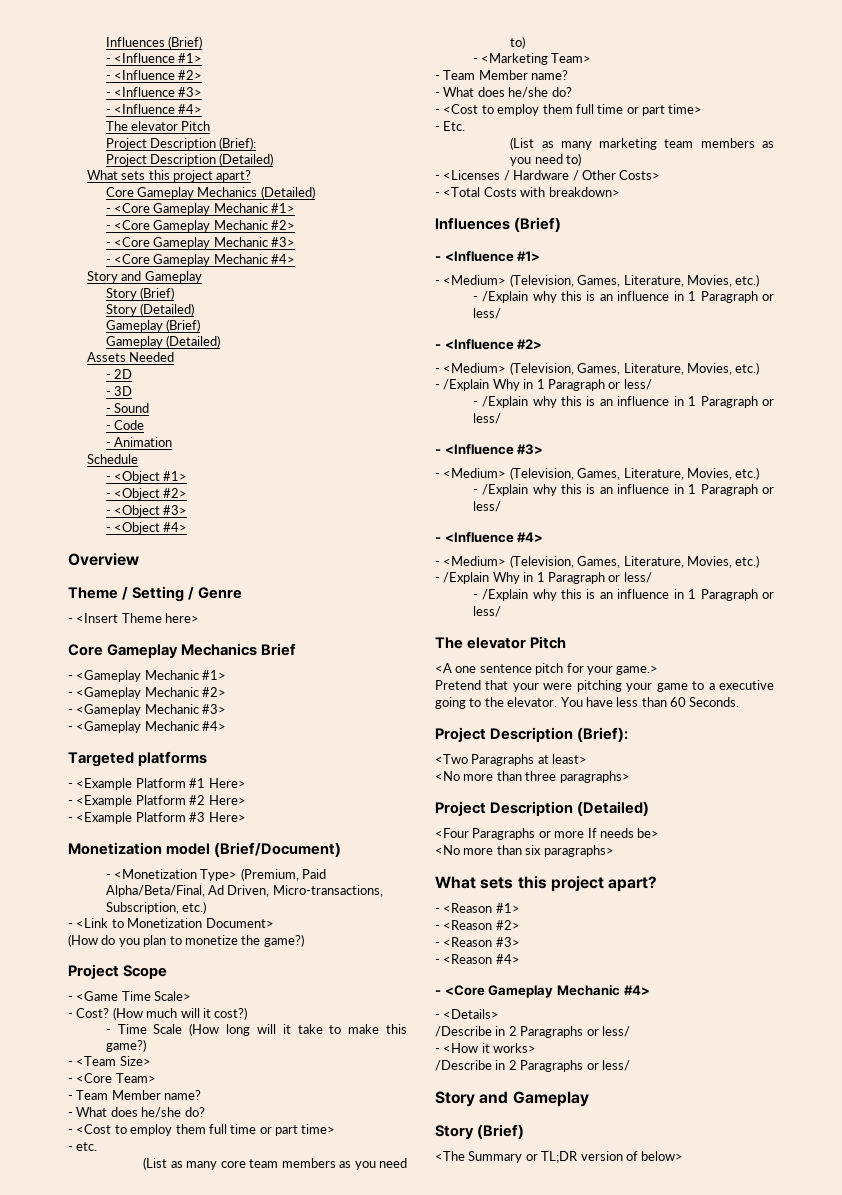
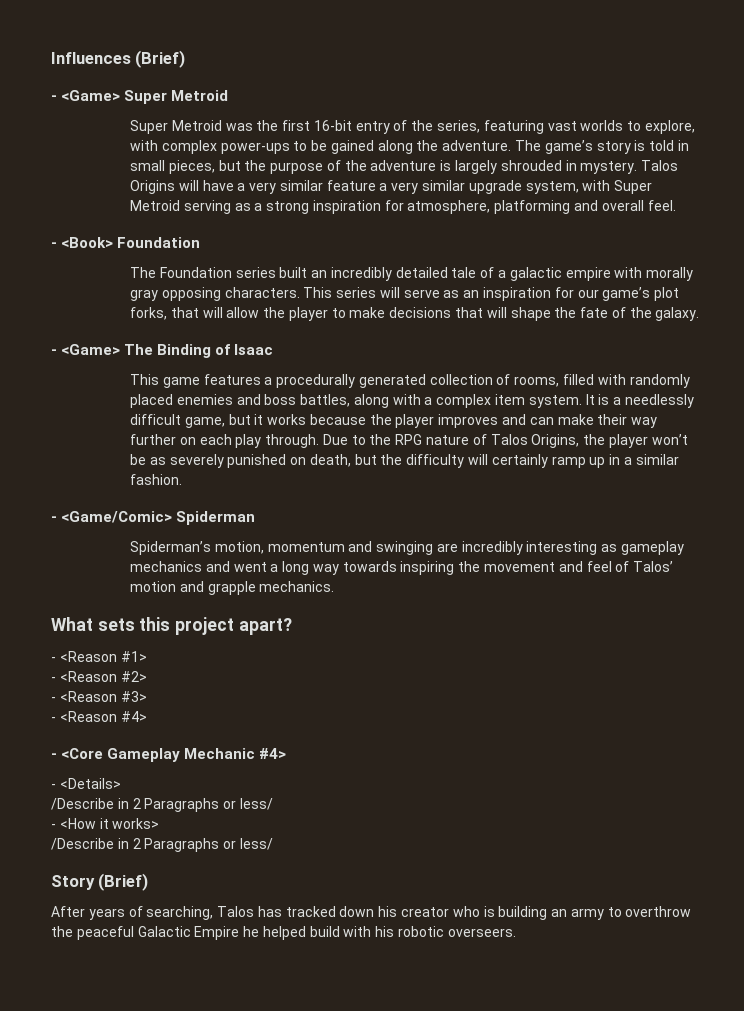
[105,36,203,49] [105,53,203,63] [105,70,203,80] [105,87,203,97] [105,104,203,114] [105,121,211,131] [105,137,257,150] [105,153,274,166] [86,170,252,182] [105,186,315,199] [105,203,296,215] [105,220,296,232] [105,237,296,249] [105,254,296,266] [86,271,202,283] [105,287,175,300] [105,303,195,316] [105,319,201,332] [105,335,221,348] [86,352,175,362] [105,369,133,379] [105,386,133,396] [105,403,150,413] [105,420,145,430] [105,437,173,447] [86,454,138,464] [105,471,188,483] [105,488,188,500] [105,505,188,517] [105,522,188,534] [68,553,139,566] [68,586,243,602] [68,613,200,623] [68,643,297,658] [68,670,227,682] [68,687,227,699] [68,704,227,716] [68,721,227,733] [68,751,208,767] [68,778,246,790] [68,795,246,807] [68,812,246,824] [68,842,342,857] [105,868,327,881] [105,885,383,897] [105,901,207,914] [68,918,274,928] [68,934,304,947] [68,964,168,979] [68,991,192,1001] [68,1007,248,1020] [105,1023,407,1036] [105,1039,146,1052] [68,1056,151,1066] [68,1073,156,1083] [68,1090,202,1100] [68,1107,205,1118] [68,1124,336,1136] [68,1142,98,1151] [143,1157,408,1170] [510,36,526,49] [472,53,592,65] [435,70,569,80] [435,87,572,98] [435,104,703,116] [435,121,466,131] [510,137,774,150] [510,153,582,166] [435,170,661,181] [435,187,620,197] [435,217,562,232] [435,251,541,262] [435,274,760,287] [472,291,774,303] [472,308,501,319] [435,339,543,350] [435,362,760,375] [435,379,652,391] [472,396,774,408] [472,413,501,424] [435,444,544,455] [435,467,760,480] [472,484,774,496] [472,501,501,512] [435,532,544,543] [435,555,760,568] [435,572,652,584] [472,589,774,601] [472,606,501,617] [435,636,567,649] [435,663,659,675] [435,680,774,692] [435,697,740,709] [435,727,629,742] [435,754,588,766] [435,771,630,783] [435,801,650,816] [435,828,660,840] [435,845,614,857] Influences (Brief) // - <Influence #1> // - <Influence #2> // - <Influence #3> // - <Influence #4> // The elevator Pitch // Project Description (Brief): // Project Description (Detailed) // What sets this project apart? // Core Gameplay Mechanics (Detailed) // - <Core Gameplay Mechanic #1> // - <Core Gameplay Mechanic #2> // - <Core Gameplay Mechanic #3> // - <Core Gameplay Mechanic #4> // Story and Gameplay // Story (Brief) // Story (Detailed) // Gameplay (Brief) // Gameplay (Detailed) // Assets Needed // - 2D // - 3D // - Sound // - Code // - Animation // Schedule // - <Object #1> // - <Object #2> // - <Object #3> // - <Object #4> // Overview // Theme / Setting / Genre // - <Insert Theme here> // Core Gameplay Mechanics Brief // - <Gameplay Mechanic #1> // - <Gameplay Mechanic #2> // - <Gameplay Mechanic #3> // - <Gameplay Mechanic #4> // Targeted platforms // - <Example Platform #1 Here> // - <Example Platform #2 Here> // - <Example Platform #3 Here> // Monetization model (Brief/Document) // - <Monetization Type> (Premium, Paid Alpha/Beta/Final, Ad Driven, Micro-transactions, Subscription, etc.) // - <Link to Monetization Document> // (How do you plan to monetize the game?) // Project Scope // - <Game Time Scale> // - Cost? (How much will it cost?) // - Time Scale (How long will it take to make this game?) // - <Team Size> // - <Core Team> // - Team Member name? // - What does he/she do? // - <Cost to employ them full time or part time> // - etc. // (List as many core team members as you need to) // - <Marketing Team> // - Team Member name? // - What does he/she do? // - <Cost to employ them full time or part time> // - Etc. // (List as many marketing team members as you need to) // - <Licenses / Hardware / Other Costs> // - <Total Costs with breakdown> // Influences (Brief) // - <Influence #1> // - <Medium> (Television, Games, Literature, Movies, etc.) // - /Explain why this is an influence in 1 Paragraph or less/ // - <Influence #2> // - <Medium> (Television, Games, Literature, Movies, etc.) // - /Explain Why in 1 Paragraph or less/ // - /Explain why this is an influence in 1 Paragraph or less/ // - <Influence #3> // - <Medium> (Television, Games, Literature, Movies, etc.) // - /Explain why this is an influence in 1 Paragraph or less/ // - <Influence #4> // - <Medium> (Television, Games, Literature, Movies, etc.) // - /Explain Why in 1 Paragraph or less/ // - /Explain why this is an influence in 1 Paragraph or less/ // The elevator Pitch // <A one sentence pitch for your game.> // Pretend that your were pitching your game to a executive going to the elevator. You have less than 60 Seconds. // Project Description (Brief): // <Two Paragraphs at least> // <No more than three paragraphs> // Project Description (Detailed) // <Four Paragraphs or more If needs be> // <No more than six paragraphs> -> [51,50,186,68] [51,90,229,104] [129,120,695,134] [129,140,689,154] [129,160,679,174] [129,180,653,194] [129,200,676,214] [51,237,201,248] [129,267,694,281] [129,287,680,301] [129,307,700,321] [51,344,274,358] [129,374,690,388] [129,394,694,408] [129,414,658,428] [129,434,688,448] [129,454,679,468] [129,474,182,485] [51,511,256,525] [129,541,684,555] [129,561,674,575] [129,581,335,595] Influences (Brief) // - <Game> Super Metroid // Super Metroid was the first 16-bit entry of the series, featuring vast worlds to explore, with complex power-ups to be gained along the adventure. The game’s story is told in small pieces, but the purpose of the adventure is largely shrouded in mystery. Talos Origins will have a very similar feature a very similar upgrade system, with Super Metroid serving as a strong inspiration for atmosphere, platforming and overall feel. // - <Book> Foundation // The Foundation series built an incredibly detailed tale of a galactic empire with morally gray opposing characters. This series will serve as an inspiration for our game’s plot forks, that will allow the player to make decisions that will shape the fate of the galaxy. // - <Game> The Binding of Isaac // This game features a procedurally generated collection of rooms, filled with randomly placed enemies and boss battles, along with a complex item system. It is a needlessly difficult game, but it works because the player improves and can make their way further on each play through. Due to the RPG nature of Talos Origins, the player won’t be as severely punished on death, but the difficulty will certainly ramp up in a similar fashion. // - <Game/Comic> Spiderman // Spiderman’s motion, momentum and swinging are incredibly interesting as gameplay mechanics and went a long way towards inspiring the movement and feel of Talos’ motion and grapple mechanics.
[435,1091,589,1107] [435,1124,525,1139] [435,1151,684,1163] // Story and Gameplay // Story (Brief) // <The Summary or TL;DR version of below> -> [51,873,149,891] [51,906,692,920] [51,926,516,940] // Story (Brief) // After years of searching, Talos has tracked down his creator who is building an army to overthrow the peaceful Galactic Empire he helped build with his robotic overseers.

